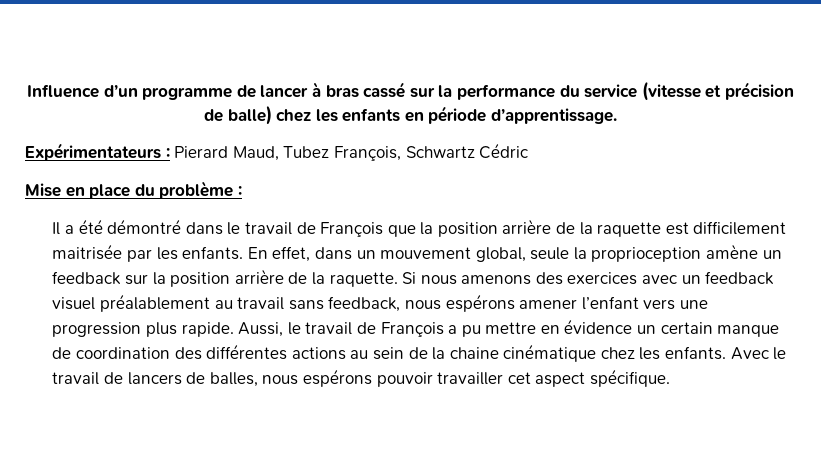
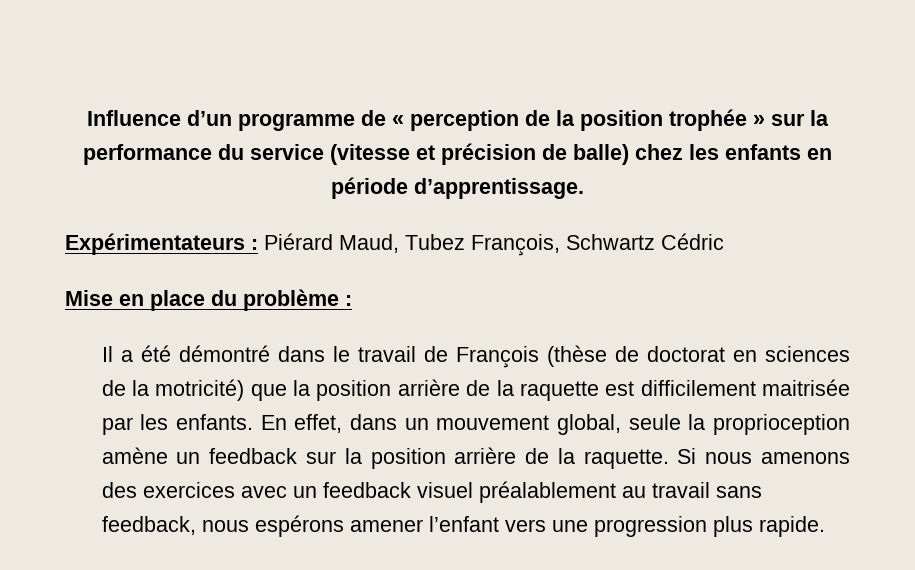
[260,82,406,98] lancer à bras cassé -> [392,109,765,131] « perception de la position trophée »
[174,146,229,158] Pierard -> [264,233,333,250] Piérard
(384, 229) none -> [546,345,851,367] [101,379,245,401] (thèse de doctorat en sciences de la motricité)
[238,319,780,337] [52,344,787,362] [52,369,670,387] Aussi, le travail de François a pu mettre en évidence un certain manque de coordination des différentes actions au sein de la chaine cinématique chez les enfants. Avec le travail de lancers de balles, nous espérons pouvoir travailler cet aspect spécifique. -> (825, 526) none

